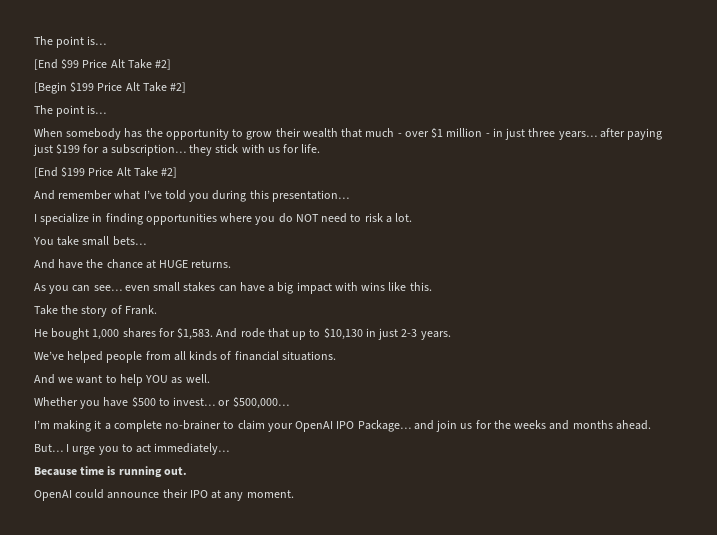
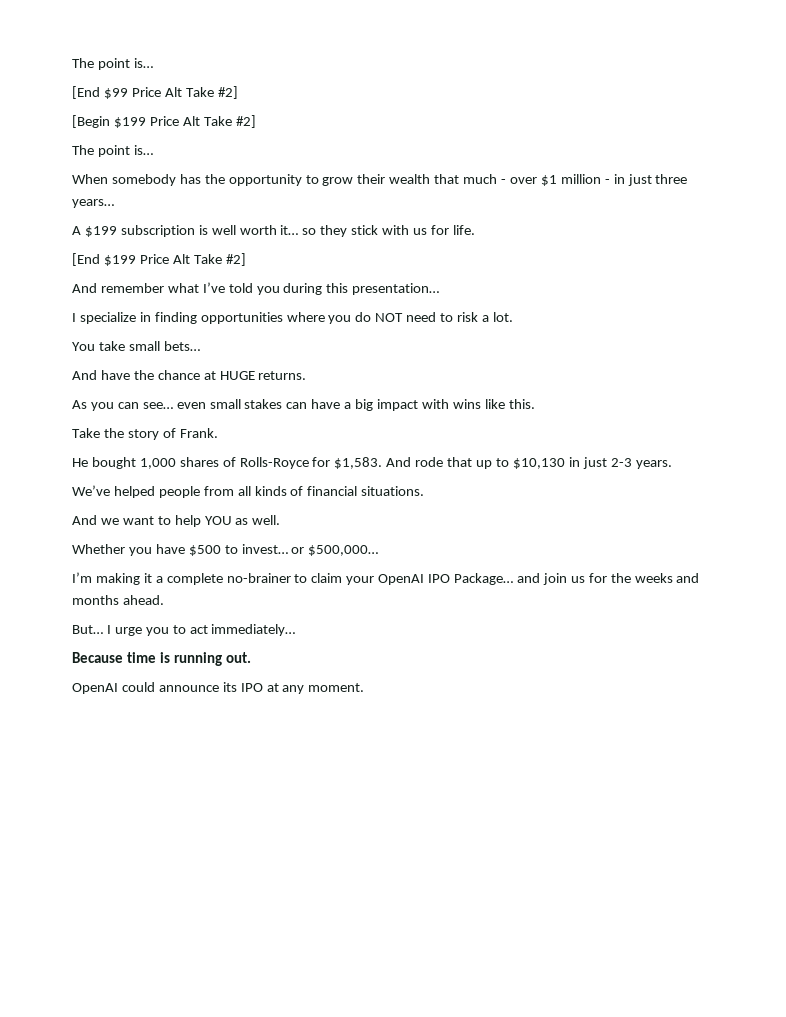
[599,128,663,140] [33,144,186,156] after paying just $199 for a subscription… -> [72,225,317,237] // A $199 subscription is well worth it… so
(156, 333) none -> [222,457,309,469] of Rolls-Royce
[162,489,188,498] their -> [222,682,237,692] its

